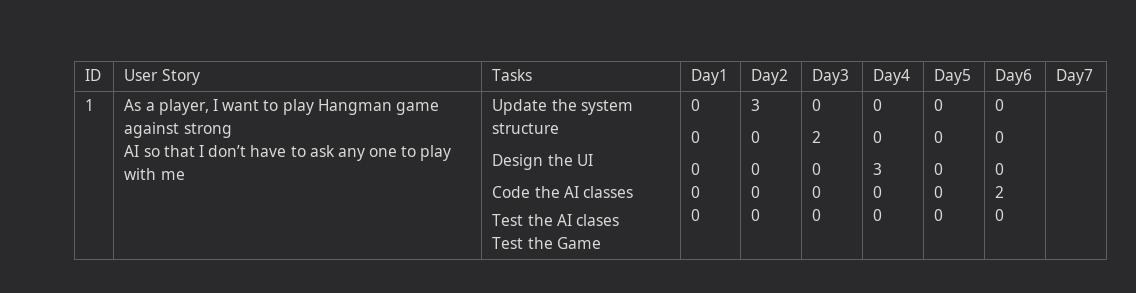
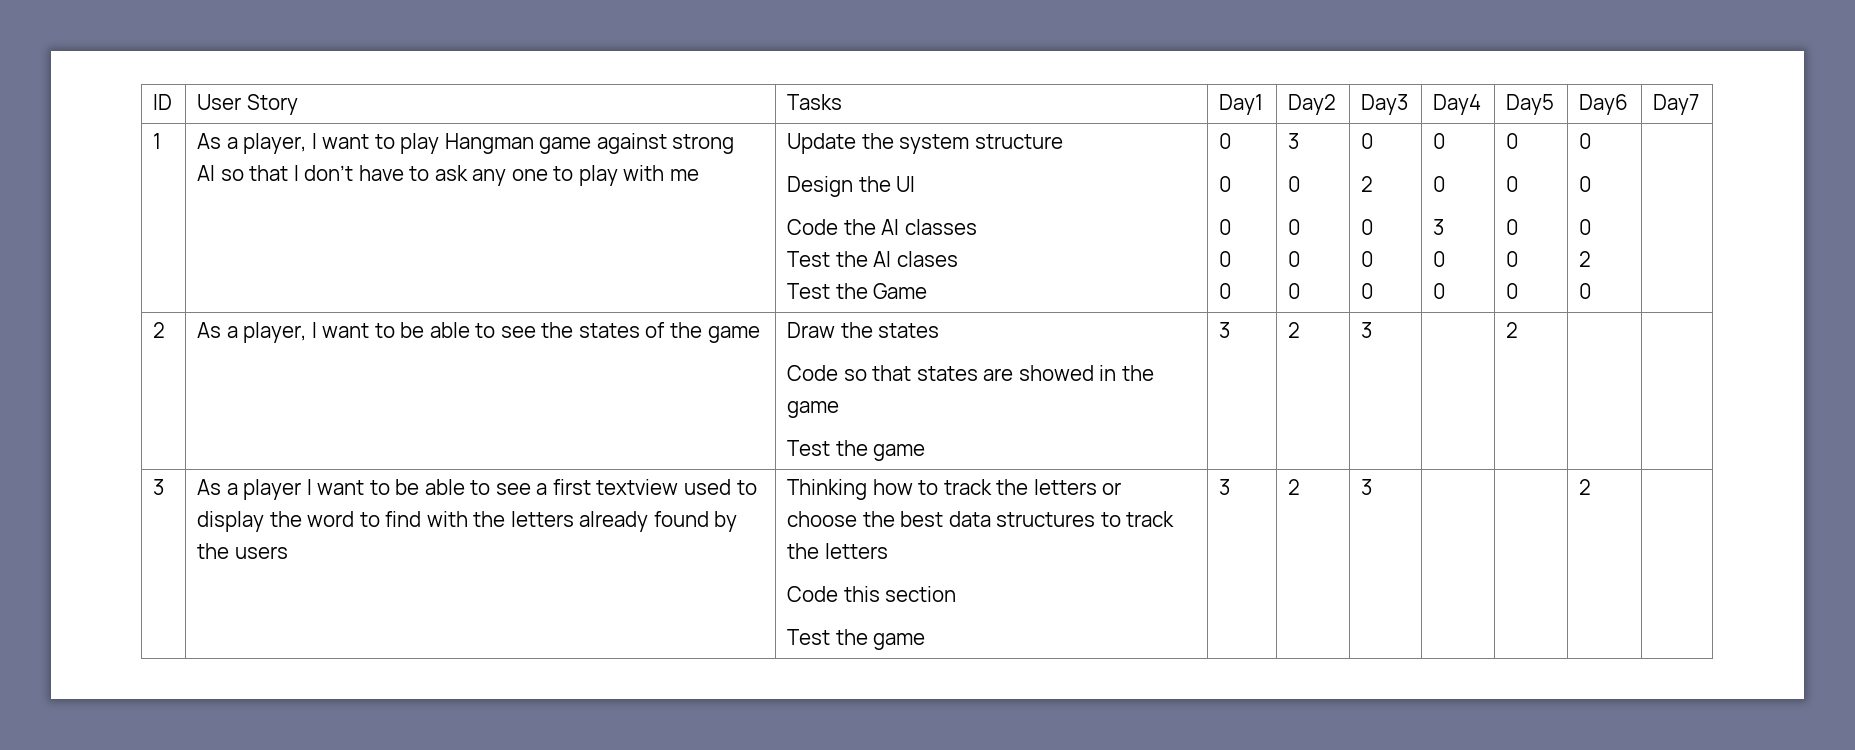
(1005, 215) none -> [153,322,166,338] [197,322,760,343] [787,322,940,338] [787,365,1154,381] [787,401,840,418] [787,440,926,461] [1219,322,1231,338] [1288,322,1301,338] [1361,322,1373,338] [1506,322,1519,338] [153,479,165,495] [197,479,757,500] [197,511,738,532] [197,543,288,559] [787,479,1122,500] [787,511,1175,527] [787,543,888,559] [787,586,957,602] [787,629,926,650] [1219,479,1231,495] [1288,479,1301,495] [1361,479,1373,495] [1579,479,1592,495] // 2 | As a player, I want to be able to see the states of the game | Draw the states // Code so that states are showed in the game // Test the game | 3 | 2 | 3 | | 2 | | // 3 | As a player I want to be able to see a first textview used to display the word to find with the letters already found by the users | Thinking how to track the letters or choose the best data structures to track the letters // Code this section // Test the game | 3 | 2 | 3 | | | 2 |

